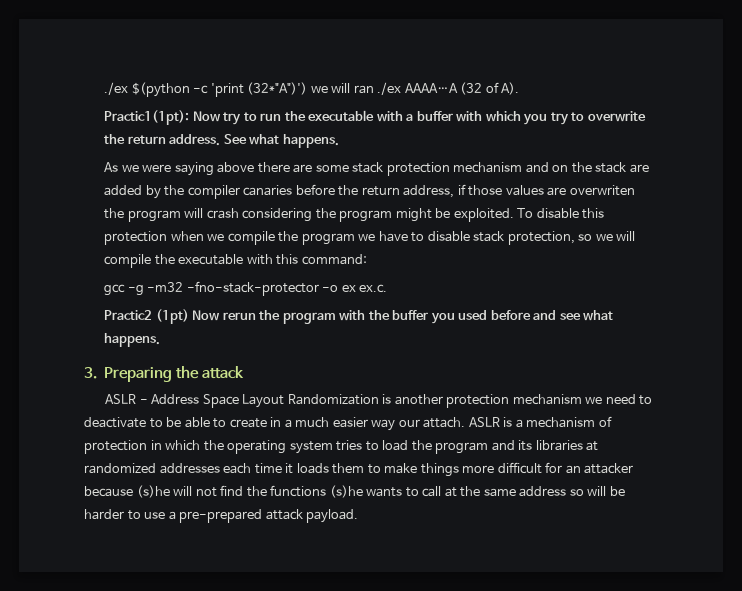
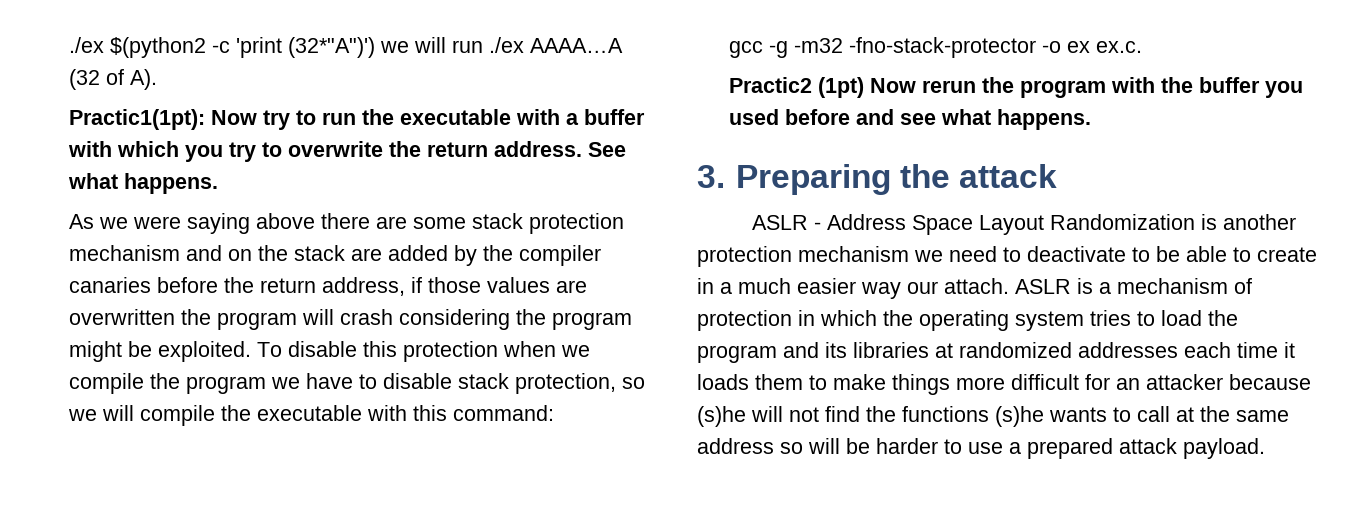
[104,82,190,97] ./ex $(python -> [69,37,207,58] ./ex $(python2
[353,85,374,94] ran -> [452,40,484,53] run
[569,185,635,196] overwriten -> [69,309,176,325] overwritten
[179,509,263,523] pre-prepared -> [1027,438,1113,459] prepared

